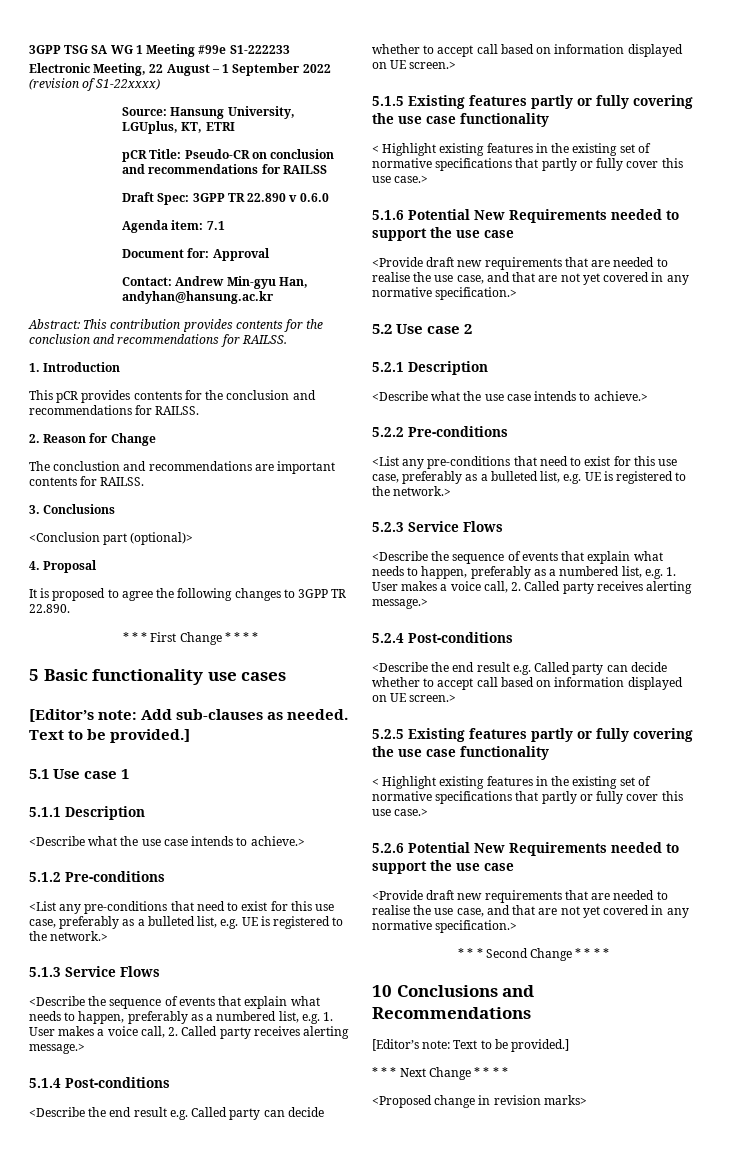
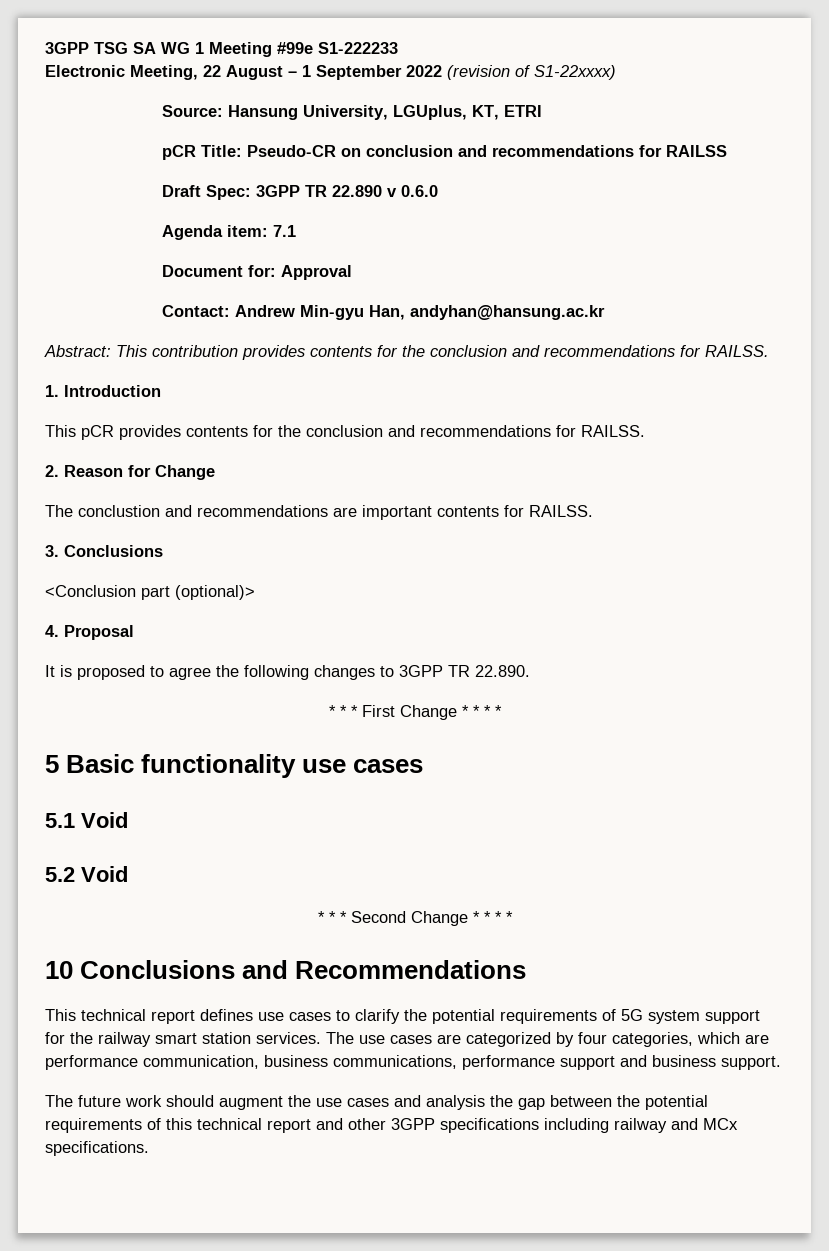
[29,709,349,722] [29,729,191,743] [29,769,130,779] [29,806,145,820] [29,836,305,846] [29,871,165,882] [29,901,335,914] [29,916,344,929] [29,931,109,941] [29,966,160,977] [29,996,320,1009] [29,1011,334,1024] [29,1026,350,1039] [29,1043,85,1054] [29,1077,170,1088] [29,1107,324,1120] [372,44,683,57] [372,60,457,69] [372,95,693,109] [372,113,549,127] [372,143,651,156] [372,158,683,171] [372,175,429,183] [372,209,679,223] [372,227,514,241] [372,257,668,270] [372,272,689,285] [372,287,518,300] [372,324,473,334] [372,361,488,375] [372,391,648,401] [372,426,508,437] [372,456,678,469] [372,471,687,484] [372,486,452,496] [372,521,503,532] [372,551,663,564] [372,566,677,579] [372,581,693,594] [372,598,428,609] [372,632,513,643] [372,662,667,675] [372,677,683,690] [372,693,457,702] [372,728,693,742] [372,746,549,760] [372,776,651,789] [372,791,683,804] [372,808,429,816] [372,842,679,856] [372,860,514,874] [372,890,668,903] [372,905,689,918] [372,920,518,933] [Editor’s note: Add sub-clauses as needed. Text to be provided.] // 5.1 Use case 1 // 5.1.1 Description // <Describe what the use case intends to achieve.> // 5.1.2 Pre-conditions // <List any pre-conditions that need to exist for this use case, preferably as a bulleted list, e.g. UE is registered to the network.> // 5.1.3 Service Flows // <Describe the sequence of events that explain what needs to happen, preferably as a numbered list, e.g. 1. User makes a voice call, 2. Called party receives alerting message.> // 5.1.4 Post-conditions // <Describe the end result e.g. Called party can decide whether to accept call based on information displayed on UE screen.> // 5.1.5 Existing features partly or fully covering the use case functionality // < Highlight existing features in the existing set of normative specifications that partly or fully cover this use case.> // 5.1.6 Potential New Requirements needed to support the use case // <Provide draft new requirements that are needed to realise the use case, and that are not yet covered in any normative specification.> // 5.2 Use case 2 // 5.2.1 Description // <Describe what the use case intends to achieve.> // 5.2.2 Pre-conditions // <List any pre-conditions that need to exist for this use case, preferably as a bulleted list, e.g. UE is registered to the network.> // 5.2.3 Service Flows // <Describe the sequence of events that explain what needs to happen, preferably as a numbered list, e.g. 1. User makes a voice call, 2. Called party receives alerting message.> // 5.2.4 Post-conditions // <Describe the end result e.g. Called party can decide whether to accept call based on information displayed on UE screen.> // 5.2.5 Existing features partly or fully covering the use case functionality // < Highlight existing features in the existing set of normative specifications that partly or fully cover this use case.> // 5.2.6 Potential New Requirements needed to support the use case // <Provide draft new requirements that are needed to realise the use case, and that are not yet covered in any normative specification.> -> [45,812,128,828] [45,866,128,882] 5.1 Void // 5.2 Void
[372,1039,570,1052] [372,1067,508,1080] [372,1095,587,1108] [Editor’s note: Text to be provided.] // * * * Next Change * * * * // <Proposed change in revision marks> -> [45,1009,760,1024] [45,1032,769,1047] [45,1055,781,1070] [45,1095,708,1110] [45,1118,738,1133] [45,1141,149,1156] This technical report defines use cases to clarify the potential requirements of 5G system support for the railway smart station services. The use cases are categorized by four categories, which are performance communication, business communications, performance support and business support. // The future work should augment the use cases and analysis the gap between the potential requirements of this technical report and other 3GPP specifications including railway and MCx specifications.

